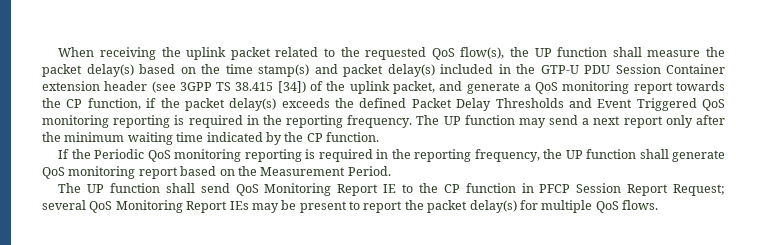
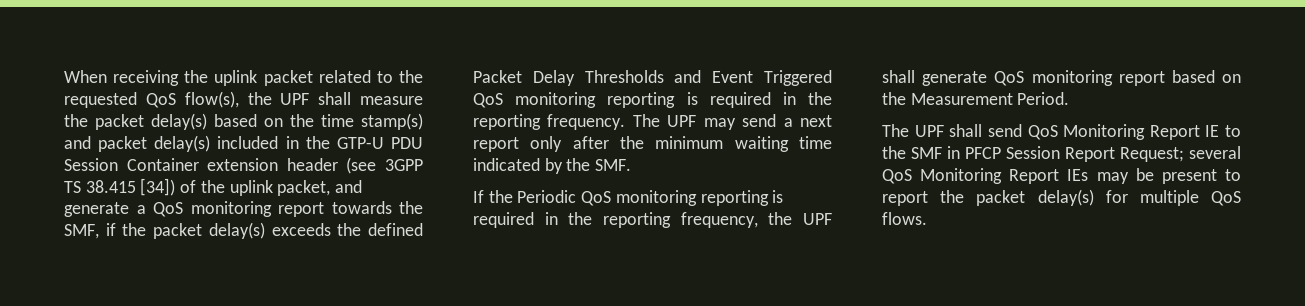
[534,47,608,57] UP function -> [280,93,310,105] UPF
[66,98,141,110] CP function, -> [64,224,99,239] SMF,
[443,115,515,125] UP function -> [667,115,697,127] UPF
[306,132,379,142] CP function. -> [595,159,632,171] SMF.
[565,149,637,159] UP function -> [803,213,832,225] UPF
[87,183,161,193] UP function -> [914,125,944,137] UPF
[443,183,516,193] CP function -> [911,147,942,159] SMF

